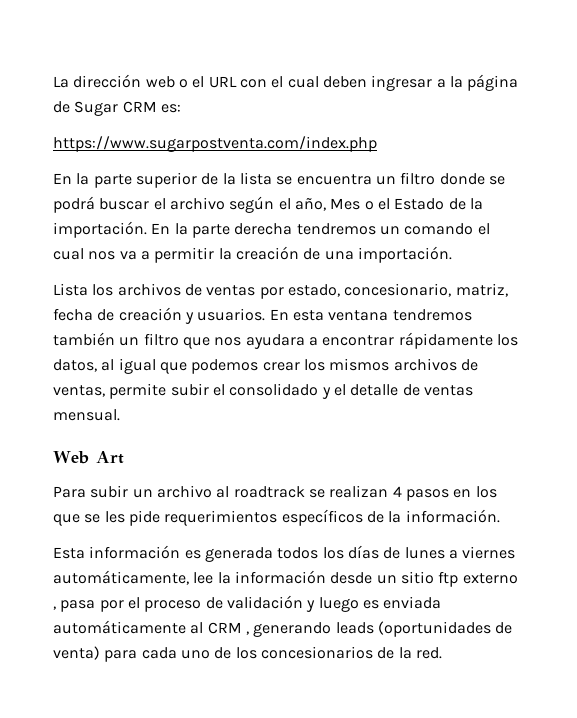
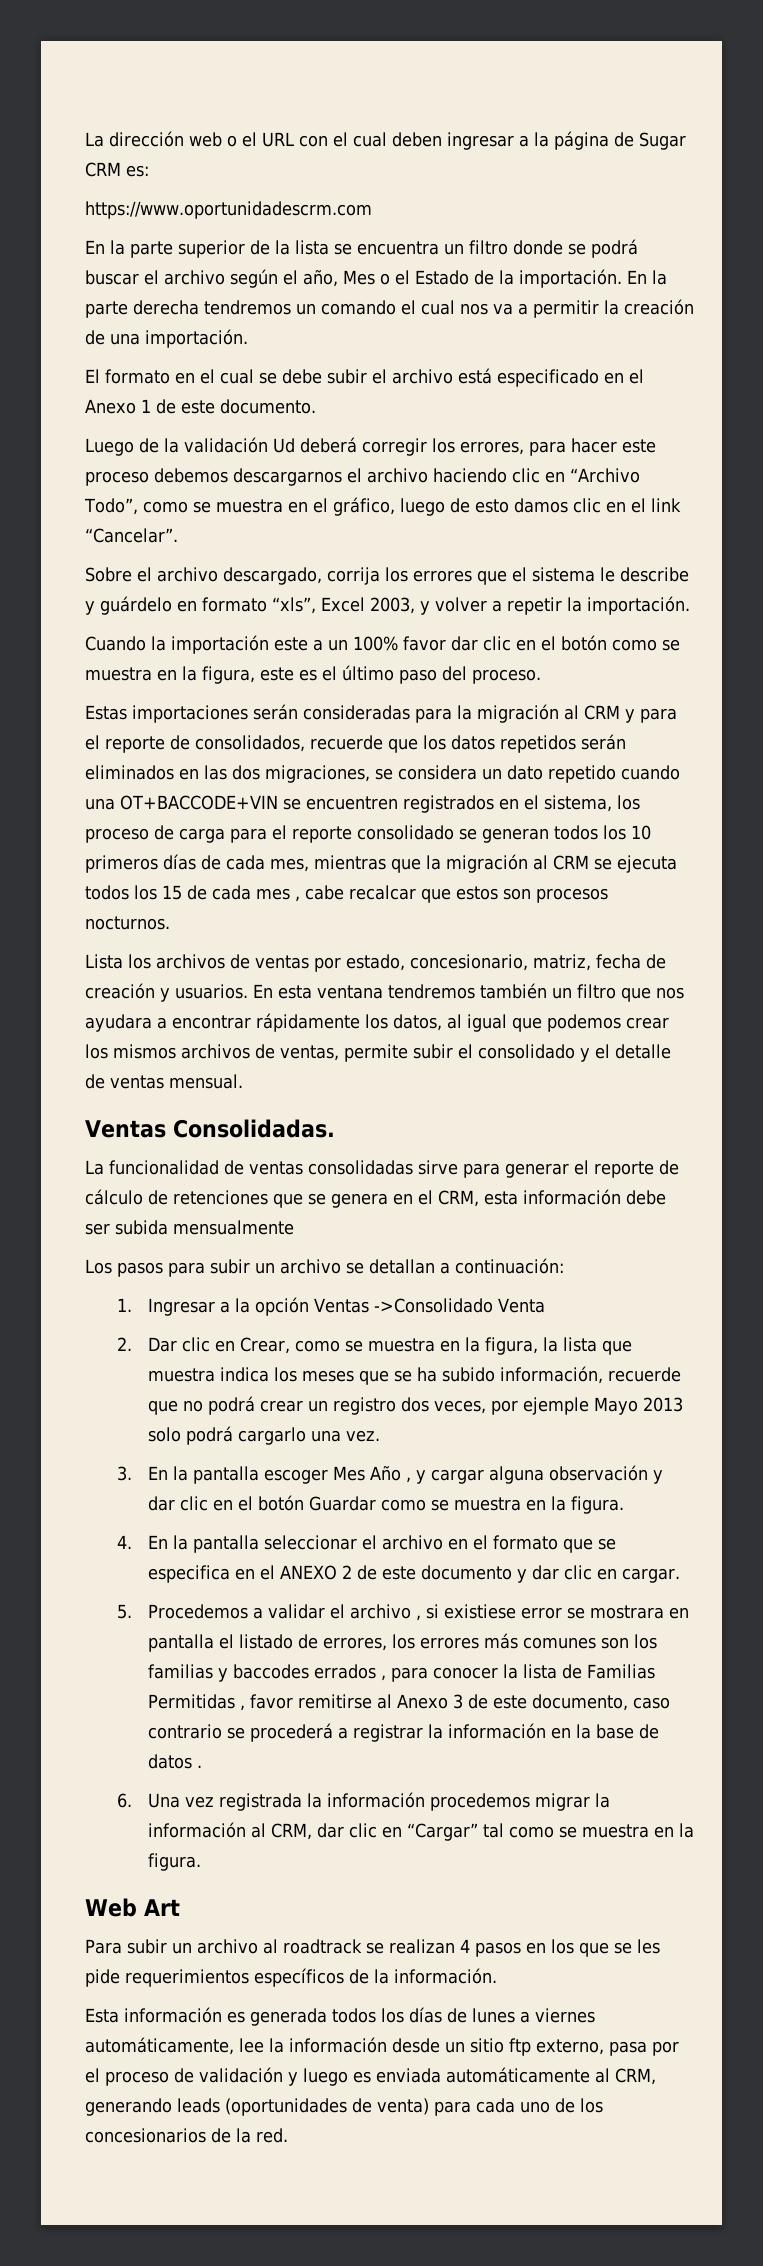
[53,136,377,152] https://www.sugarpostventa.com/index.php -> [85,201,372,219] https://www.oportunidadescrm.com
(452, 254) none -> [85,368,644,387] [85,399,316,414] [85,437,656,456] [85,468,640,486] [84,497,681,516] [85,528,178,543] [85,567,689,585] [85,596,690,615] [85,635,680,654] [85,665,541,684] [85,704,677,723] [85,734,626,753] [85,765,680,783] [85,795,640,813] [85,825,651,843] [85,854,677,873] [85,885,608,903] [85,916,170,930] // El formato en el cual se debe subir el archivo está especificado en el Anexo 1 de este documento. // Luego de la validación Ud deberá corregir los errores, para hacer este proceso debemos descargarnos el archivo haciendo clic en “Archivo Todo”, como se muestra en el gráfico, luego de esto damos clic en el link “Cancelar”. // Sobre el archivo descargado, corrija los errores que el sistema le describe y guárdelo en formato “xls”, Excel 2003, y volver a repetir la importación. // Cuando la importación este a un 100% favor dar clic en el botón como se muestra en la figura, este es el último paso del proceso. // Estas importaciones serán consideradas para la migración al CRM y para el reporte de consolidados, recuerde que los datos repetidos serán eliminados en las dos migraciones, se considera un dato repetido cuando una OT+BACCODE+VIN se encuentren registrados en el sistema, los proceso de carga para el reporte consolidado se generan todos los 10 primeros días de cada mes, mientras que la migración al CRM se ejecuta todos los 15 de cada mes , cabe recalcar que estos son procesos nocturnos.
(120, 415) none -> [85,1119,335,1138] [85,1160,679,1178] [85,1189,666,1208] [85,1220,294,1235] [85,1258,564,1277] [116,1297,546,1316] [116,1337,633,1355] [148,1366,682,1385] [148,1396,684,1415] [148,1426,381,1445] [116,1465,664,1484] [148,1495,625,1514] [116,1535,617,1553] [148,1565,681,1583] [116,1604,690,1621] [148,1633,658,1652] [148,1664,656,1682] [148,1694,671,1711] [148,1723,660,1742] [148,1754,203,1769] [116,1792,611,1811] [148,1822,695,1841] [148,1853,202,1871] // Ventas Consolidadas. // La funcionalidad de ventas consolidadas sirve para generar el reporte de cálculo de retenciones que se genera en el CRM, esta información debe ser subida mensualmente // Los pasos para subir un archivo se detallan a continuación: // 1. Ingresar a la opción Ventas ->Consolidado Venta // 2. Dar clic en Crear, como se muestra en la figura, la lista que muestra indica los meses que se ha subido información, recuerde que no podrá crear un registro dos veces, por ejemple Mayo 2013 solo podrá cargarlo una vez. // 3. En la pantalla escoger Mes Año , y cargar alguna observación y dar clic en el botón Guardar como se muestra en la figura. // 4. En la pantalla seleccionar el archivo en el formato que se especifica en el ANEXO 2 de este documento y dar clic en cargar. // 5. Procedemos a validar el archivo , si existiese error se mostrara en pantalla el listado de errores, los errores más comunes son los familias y baccodes errados , para conocer la lista de Familias Permitidas , favor remitirse al Anexo 3 de este documento, caso contrario se procederá a registrar la información en la base de datos . // 6. Una vez registrada la información procedemos migrar la información al CRM, dar clic en “Cargar” tal como se muestra en la figura.
[462,573,518,584] [53,606,56,610] externo , -> [536,2039,604,2055] externo,
[207,622,249,635] CRM , -> [615,2068,656,2085] CRM,

